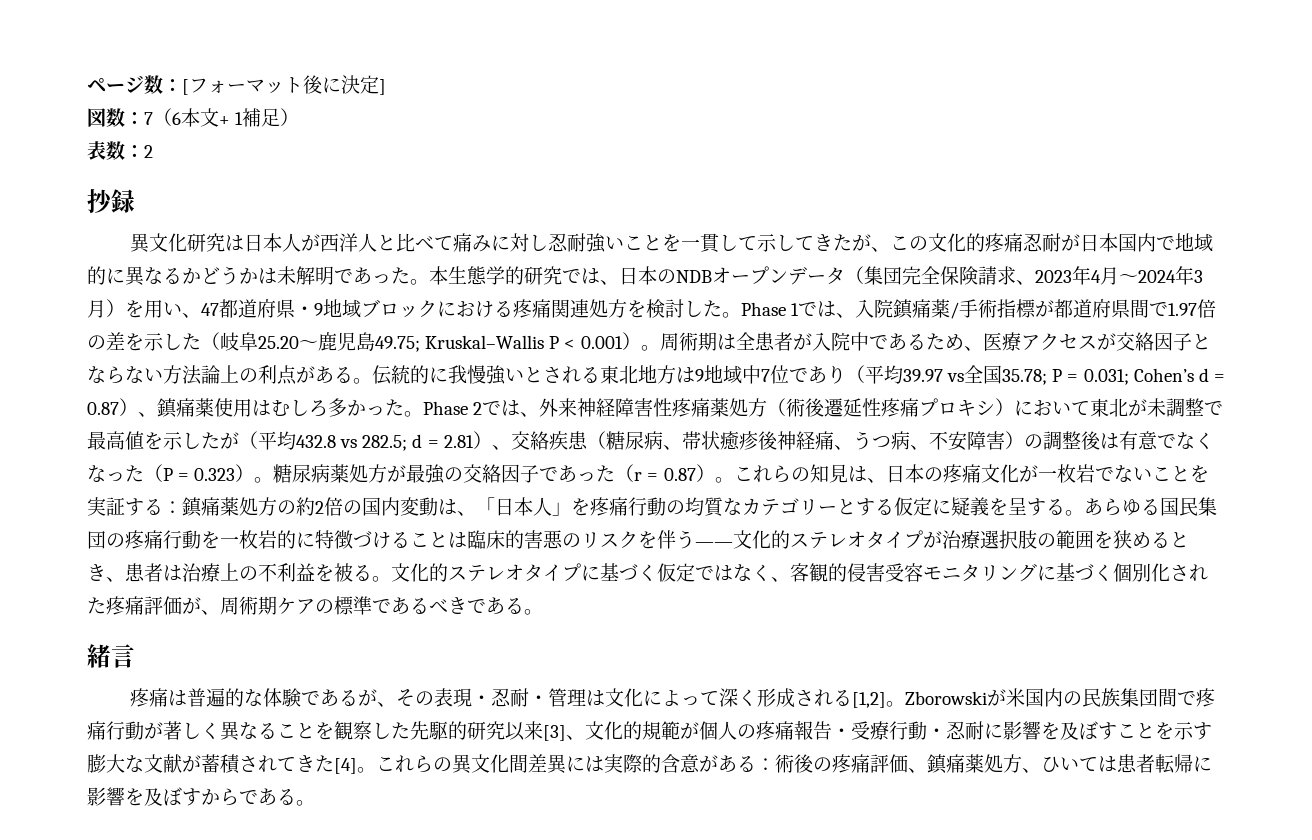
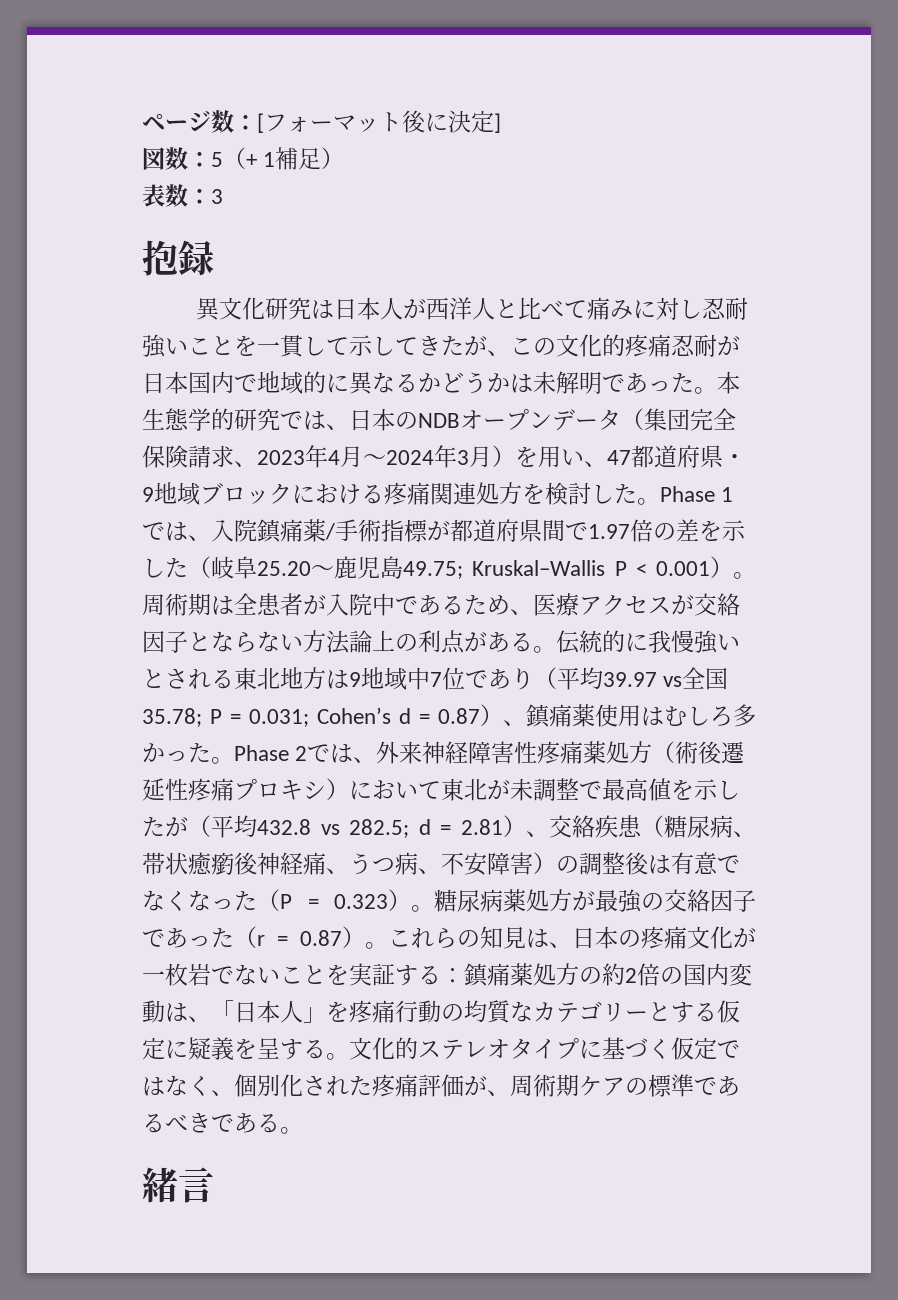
[144,108,219,127] 7（6本文 -> [211,147,246,169] 5（
[144,145,153,158] [87,189,113,213] 2 // 抄 -> [211,189,223,204] [142,240,178,276] 3 // 抱
[738,431,758,450] 疹 -> [211,852,234,875] 瘹
[1084,497,1217,516] [87,530,1189,549] [87,563,391,582] あらゆる国民集団の疼痛行動を一枚岩的に特徴づけることは臨床的害悪のリスクを伴う——文化的ステレオタイプが治療選択肢の範囲を狭めるとき、患者は治療上の不利益を被る。 -> (349, 1056) none
[790,563,1113,582] 客観的侵害受容モニタリングに基づく -> (234, 1093) none
[129,688,1215,708] [87,720,1212,741] [87,754,1212,774] [87,787,315,806] // 疼痛は普遍的な体験であるが、その表現・忍耐・管理は文化によって深く形成される[1,2]。Zborowskiが米国内の民族集団間で疼痛行動が著しく異なることを観察した先駆的研究以来[3]、文化的規範が個人の疼痛報告・受療行動・忍耐に影響を及ぼすことを示す膨大な文献が蓄積されてきた[4]。これらの異文化間差異には実際的含意がある：術後の疼痛評価、鎮痛薬処方、ひいては患者転帰に影響を及ぼすからである。 -> (214, 1185) none

